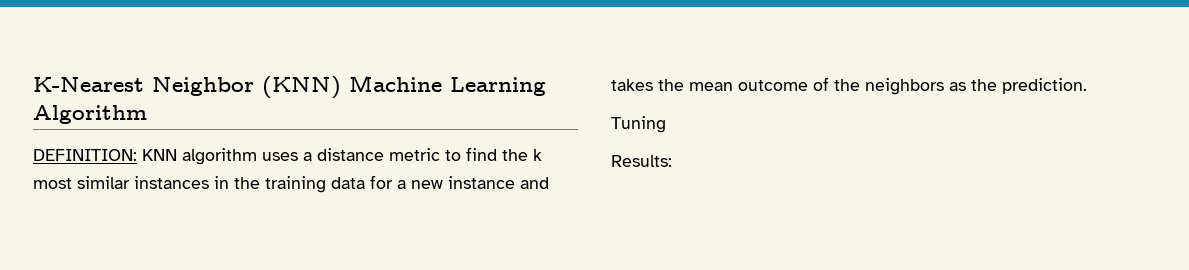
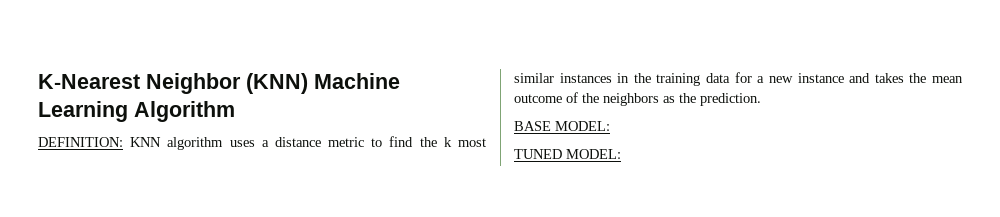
[611,116,666,133] [611,155,672,167] Tuning // Results: -> [514,121,610,131] [514,149,621,159] BASE MODEL: // TUNED MODEL:

